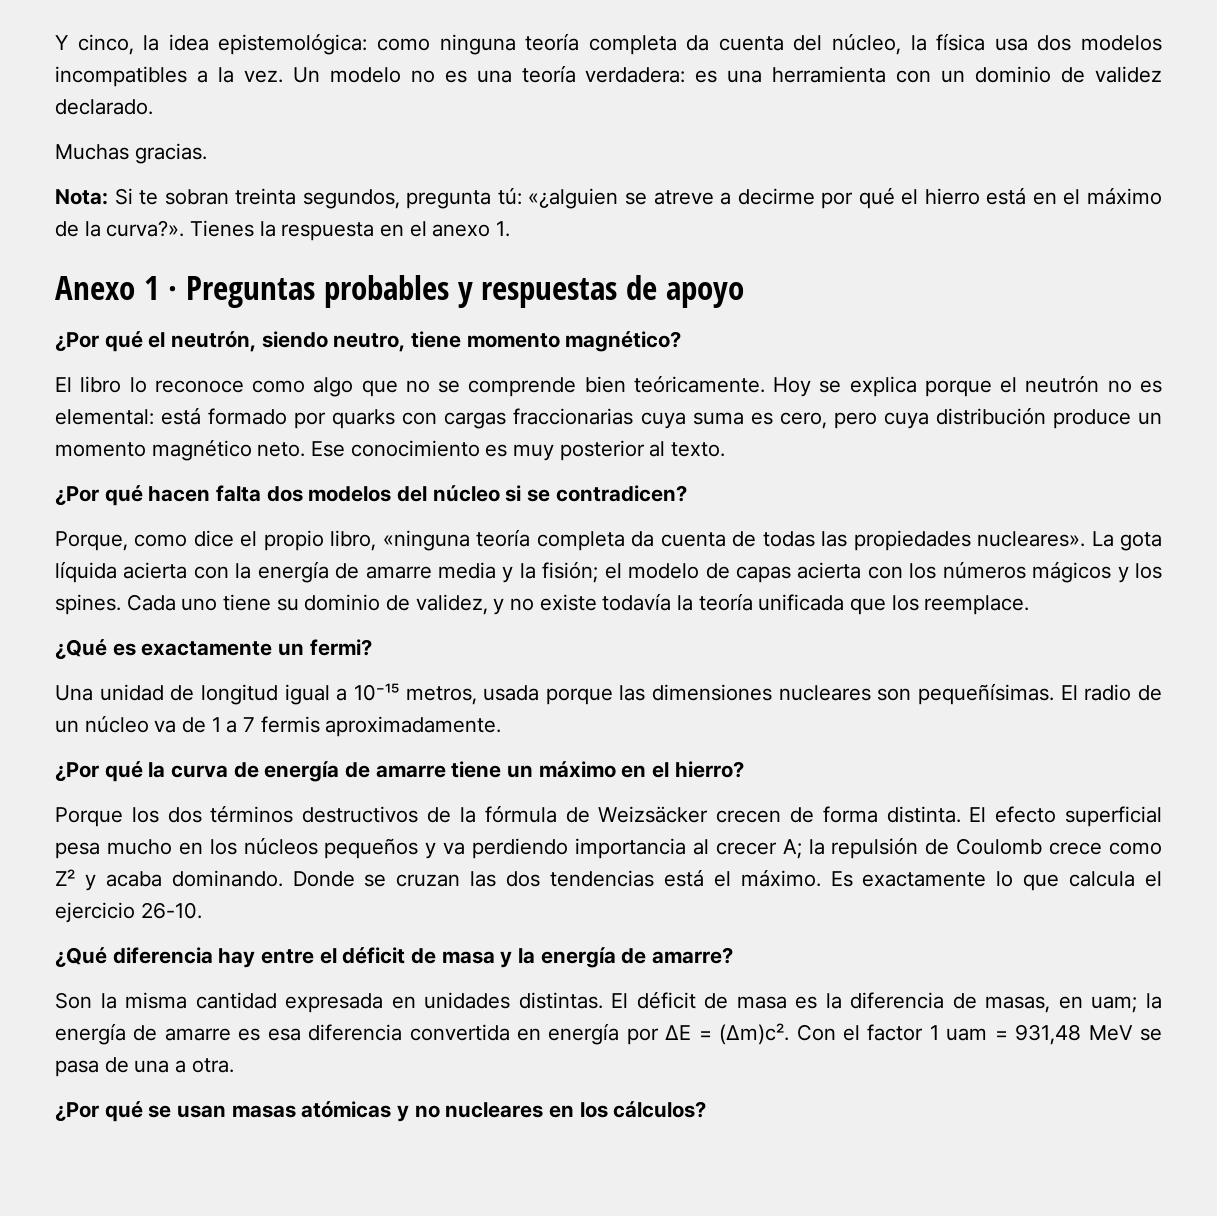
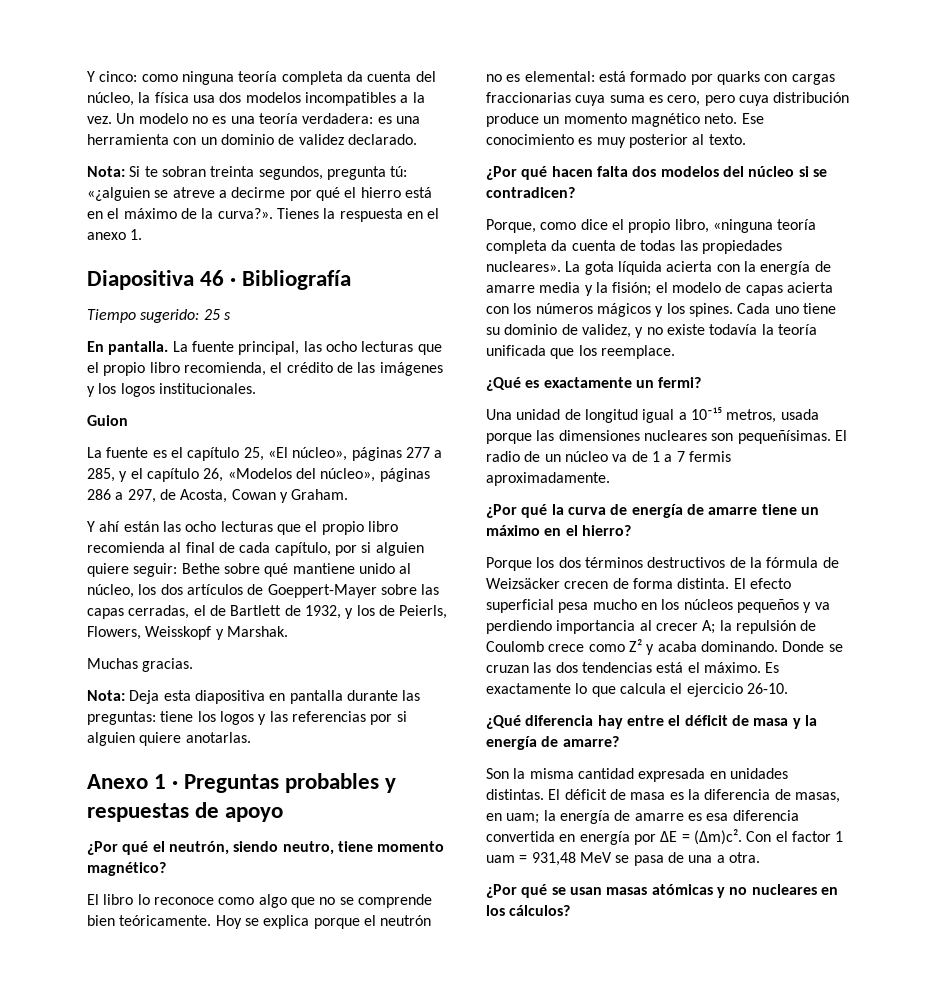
[55,33,368,55] Y cinco, la idea epistemológica: -> [87,71,138,82] Y cinco:
[55,143,207,164] // Muchas gracias. -> (417, 139) none
(511, 229) none -> [87,270,352,290] [87,309,231,323] [87,341,442,355] [87,362,443,376] [87,383,256,397] [87,415,128,426] [87,447,443,461] [87,468,430,482] [87,489,349,503] [87,521,398,535] [87,542,424,556] [87,563,412,577] [87,584,440,598] [87,605,448,619] [87,626,288,640] [87,658,194,672] [87,690,421,704] [87,711,407,725] [87,732,251,746] // Diapositiva 46 · Bibliografía // Tiempo sugerido: 25 s // En pantalla. La fuente principal, las ocho lecturas que el propio libro recomienda, el crédito de las imágenes y los logos institucionales. // Guion // La fuente es el capítulo 25, «El núcleo», páginas 277 a 285, y el capítulo 26, «Modelos del núcleo», páginas 286 a 297, de Acosta, Cowan y Graham. // Y ahí están las ocho lecturas que el propio libro recomienda al final de cada capítulo, por si alguien quiere seguir: Bethe sobre qué mantiene unido al núcleo, los dos artículos de Goeppert-Mayer sobre las capas cerradas, el de Bartlett de 1932, y los de Peierls, Flowers, Weisskopf y Marshak. // Muchas gracias. // Nota: Deja esta diapositiva en pantalla durante las preguntas: tiene los logos y las referencias por si alguien quiere anotarlas.

